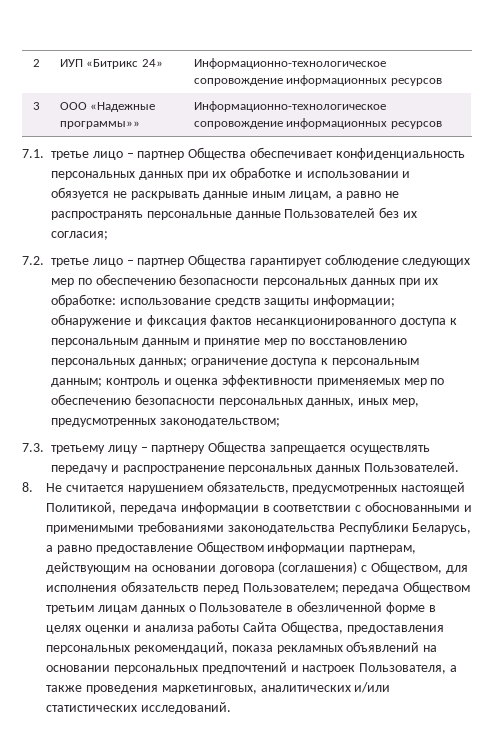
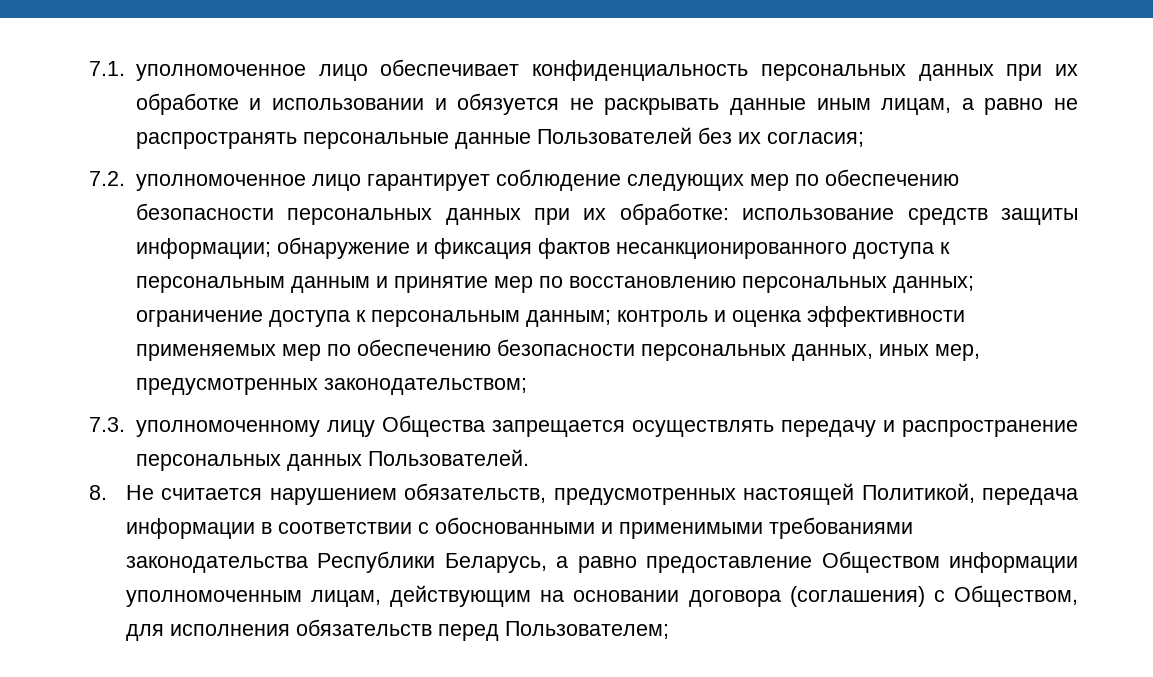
[33,59,40,67] [60,59,163,69] [194,58,387,69] [194,75,442,86] [33,102,40,110] [60,102,156,112] [60,121,141,129] [194,101,387,112] [194,118,442,129] [22,147,247,160] 2 | ИУП «Битрикс 24» | Информационно-технологическое сопровождение информационных ресурсов // 3 | ООО «Надежные программы»» | Информационно-технологическое сопровождение информационных ресурсов // 7.1. третье лицо – партнер Общества -> [89,61,368,81] 7.1. уполномоченное лицо
[51,254,247,267] третье лицо – партнер Общества -> [135,174,361,191] уполномоченное лицо
[51,445,206,454] третьему лицу – партнеру -> [135,420,375,437] уполномоченному лицу
[349,545,417,554] партнерам, -> [125,590,381,607] уполномоченным лицам,
[342,581,471,594] [46,601,436,614] [46,621,444,634] [46,641,438,654] [46,662,458,674] [46,682,391,694] [46,702,232,714] передача Обществом третьим лицам данных о Пользователе в обезличенной форме в целях оценки и анализа работы Сайта Общества, предоставления персональных рекомендаций, показа рекламных объявлений на основании персональных предпочтений и настроек Пользователя, а также проведения маркетинговых, аналитических и/или статистических исследований. -> (669, 630) none

